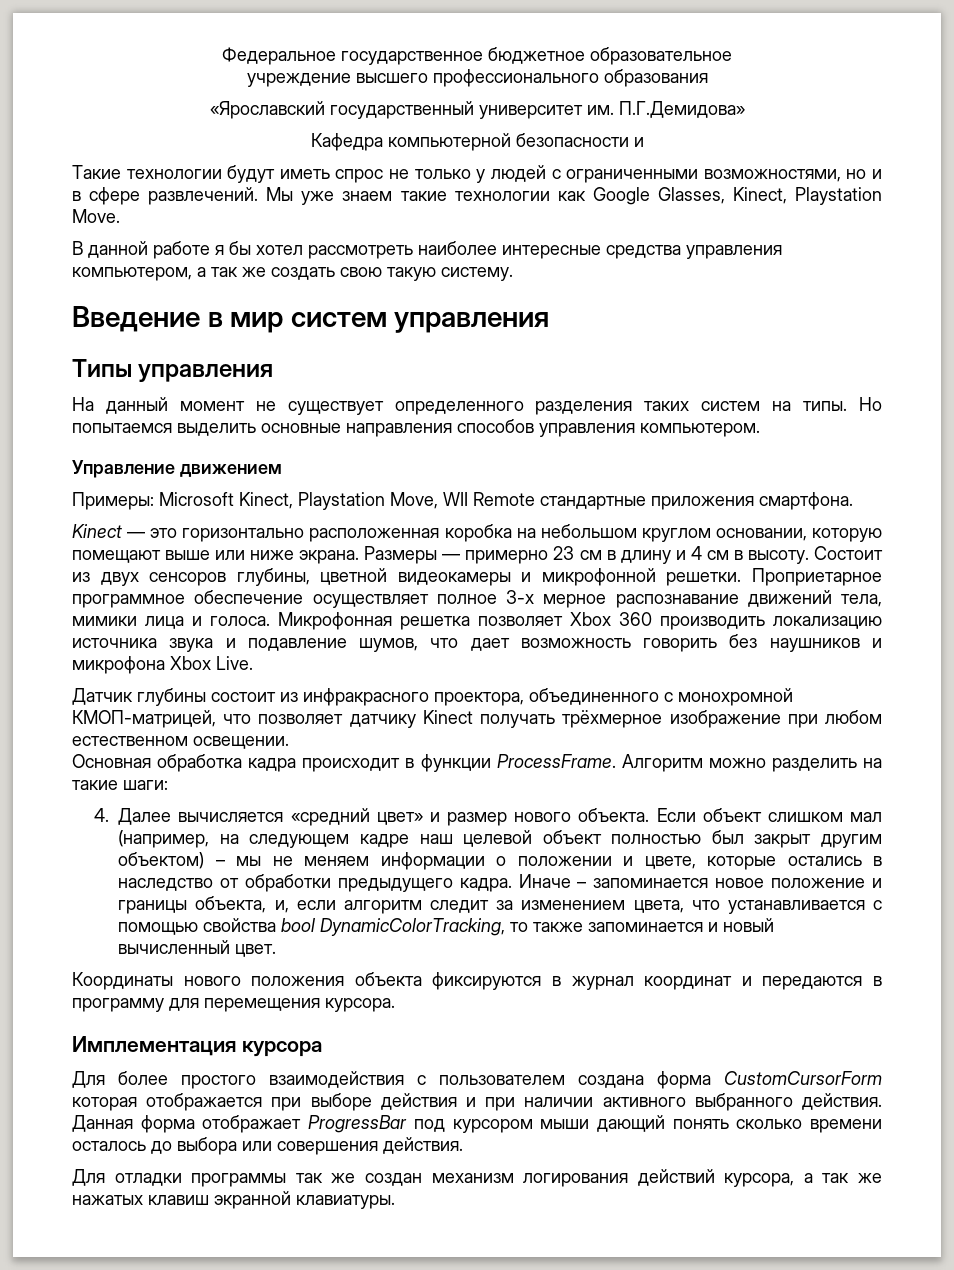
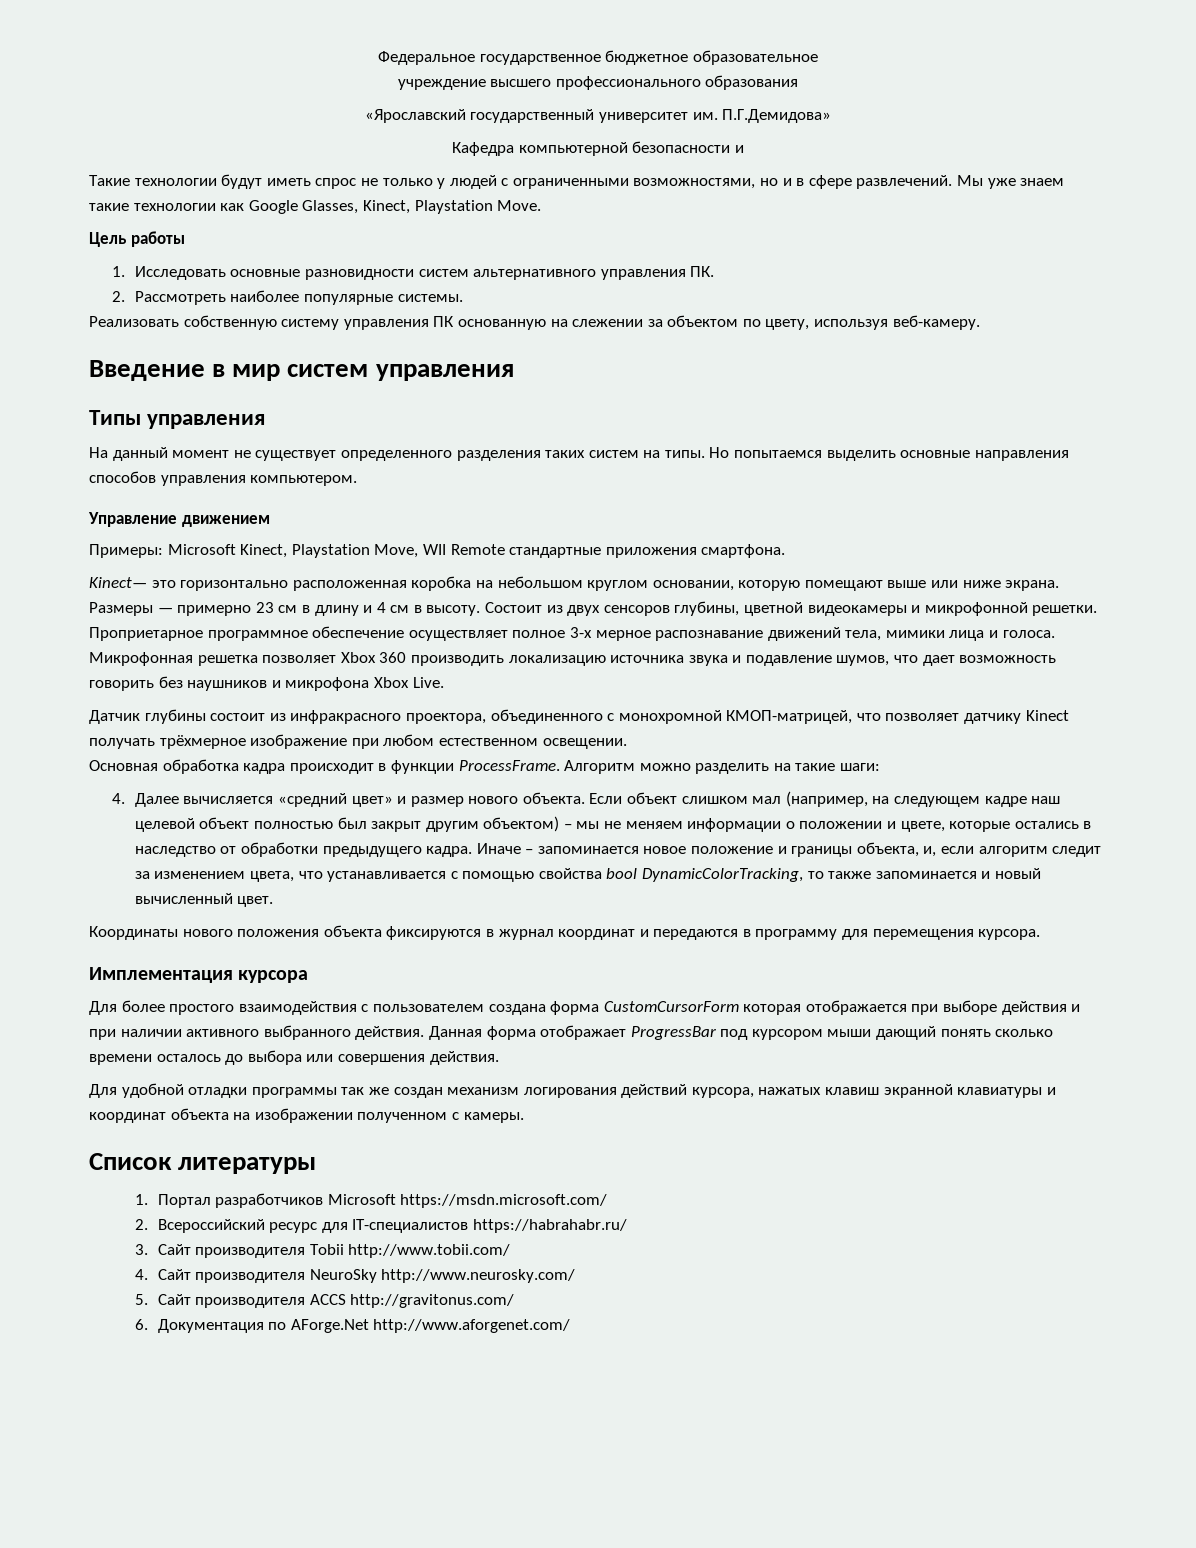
[72,241,782,259] [72,267,513,281] В данной работе я бы хотел рассмотреть наиболее интересные средства управления компьютером, а так же создать свою такую систему. -> [89,231,185,247] [111,266,715,280] [111,290,463,305] [89,315,980,330] Цель работы // 1. Исследовать основные разновидности систем альтернативного управления ПК. // 2. Рассмотреть наиболее популярные системы. // Реализовать собственную систему управления ПК основанную на слежении за объектом по цвету, используя веб-камеру.
[72,524,146,538] Kinect — -> [89,577,147,588] Kinect—
(105, 1177) none -> [121,1083,184,1098] удобной
[803,1173,883,1183] [72,1191,395,1209] а так же нажатых клавиш экранной клавиатуры. -> [758,1084,1056,1098] [89,1108,524,1123] [89,1153,317,1174] [134,1193,608,1208] [134,1219,628,1233] [134,1244,511,1258] [134,1269,576,1283] [134,1294,515,1308] [134,1319,571,1333] нажатых клавиш экранной клавиатуры и координат объекта на изображении полученном с камеры. // Список литературы // 1. Портал разработчиков Microsoft https://msdn.microsoft.com/ // 2. Всероссийский ресурс для IT-специалистов https://habrahabr.ru/ // 3. Сайт производителя Tobii http://www.tobii.com/ // 4. Сайт производителя NeuroSky http://www.neurosky.com/ // 5. Сайт производителя ACCS http://gravitonus.com/ // 6. Документация по AForge.Net http://www.aforgenet.com/

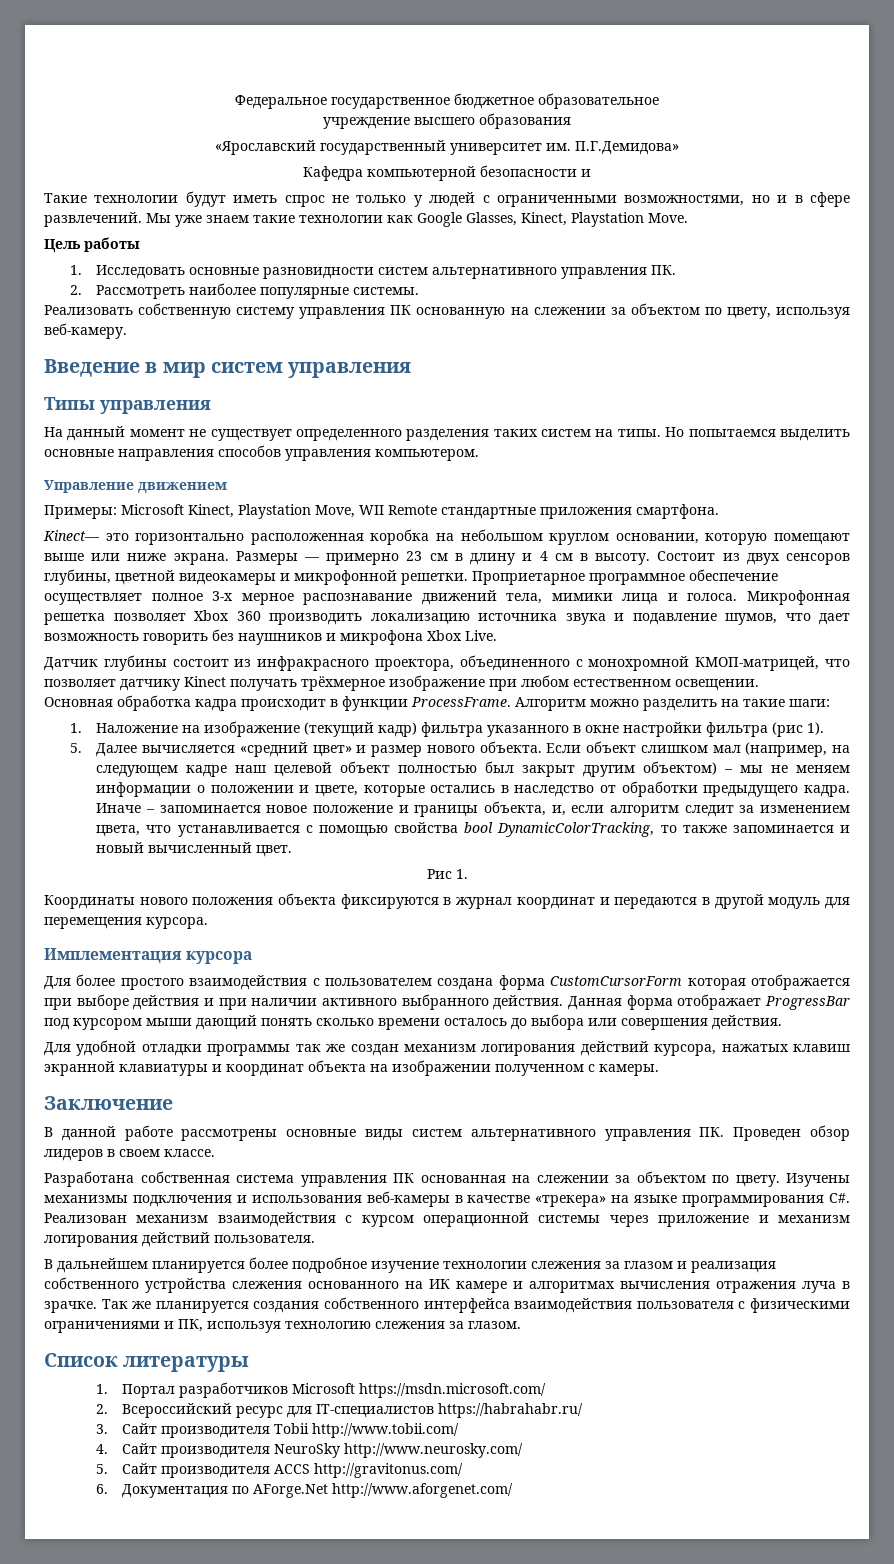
[555,76,701,90] профессионального -> (475, 121) none
[111,793,125,804] 4. -> [70,721,825,737] [70,743,83,753] 1. Наложение на изображение (текущий кадр) фильтра указанного в окне настройки фильтра (рис 1). // 5.
(274, 901) none -> [426,869,468,879] // Рис 1.
[755,929,838,940] программу -> [714,894,821,909] другой модуль
(524, 1117) none -> [44,1096,173,1110] [44,1125,851,1141] [44,1149,215,1161] [44,1171,850,1187] [44,1191,850,1207] [44,1212,850,1227] [44,1232,315,1247] [44,1257,776,1273] [44,1277,850,1293] [44,1297,851,1313] [44,1319,521,1333] // Заключение // В данной работе рассмотрены основные виды систем альтернативного управления ПК. Проведен обзор лидеров в своем классе. // Разработана собственная система управления ПК основанная на слежении за объектом по цвету. Изучены механизмы подключения и использования веб-камеры в качестве «трекера» на языке программирования C#. Реализован механизм взаимодействия с курсом операционной системы через приложение и механизм логирования действий пользователя. // В дальнейшем планируется более подробное изучение технологии слежения за глазом и реализация собственного устройства слежения основанного на ИК камере и алгоритмах вычисления отражения луча в зрачке. Так же планируется создания собственного интерфейса взаимодействия пользователя с физическими ограничениями и ПК, используя технологию слежения за глазом.

